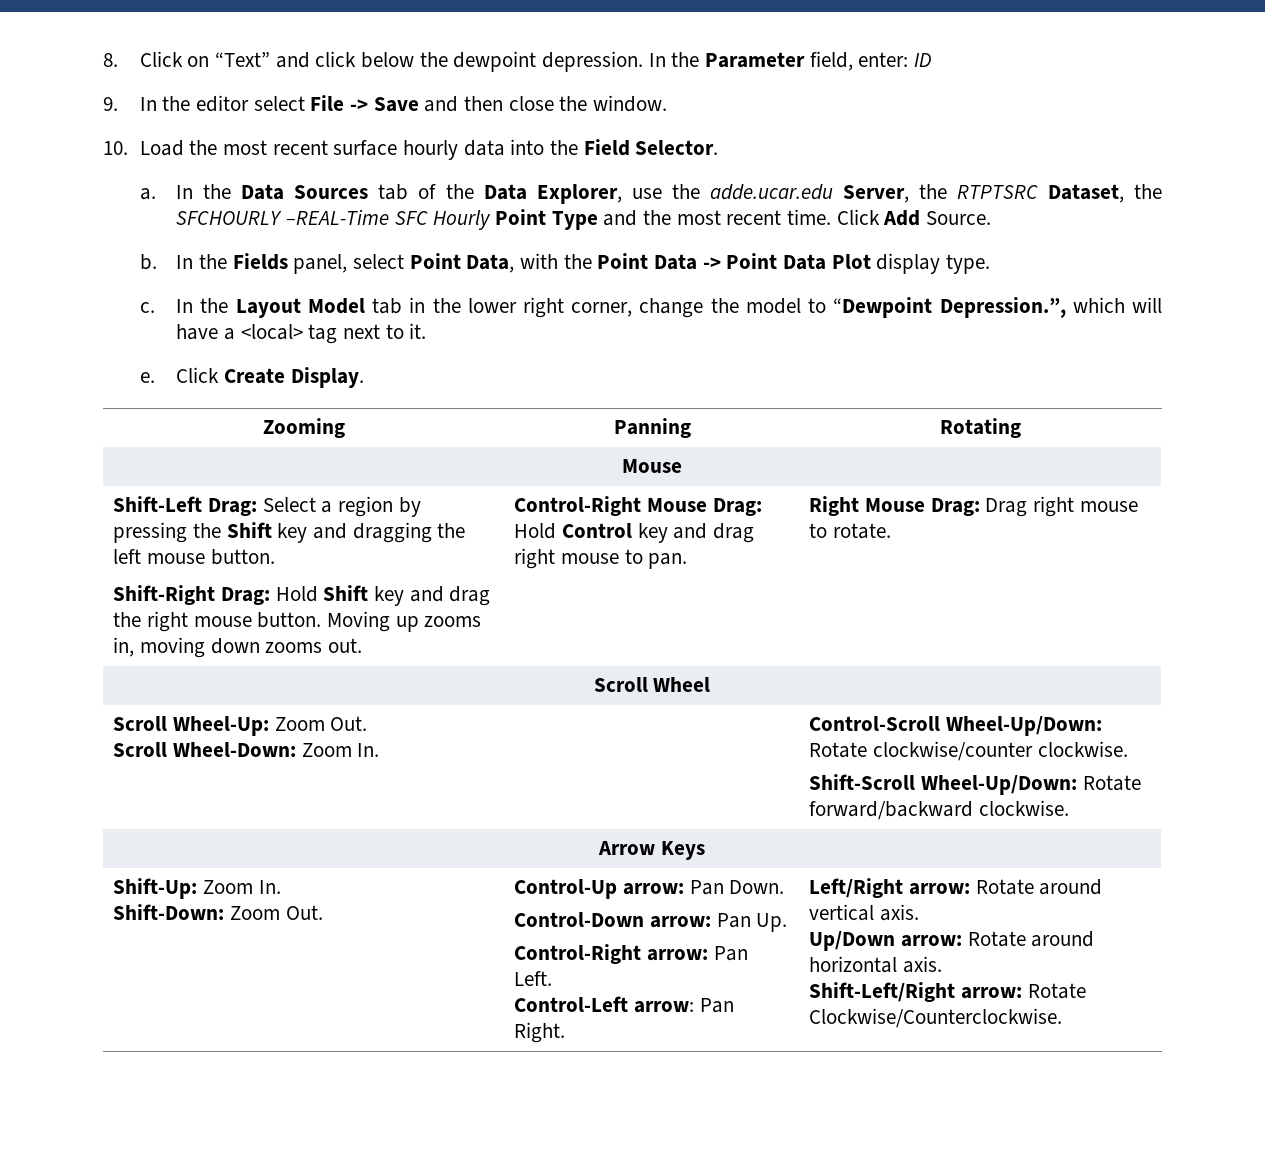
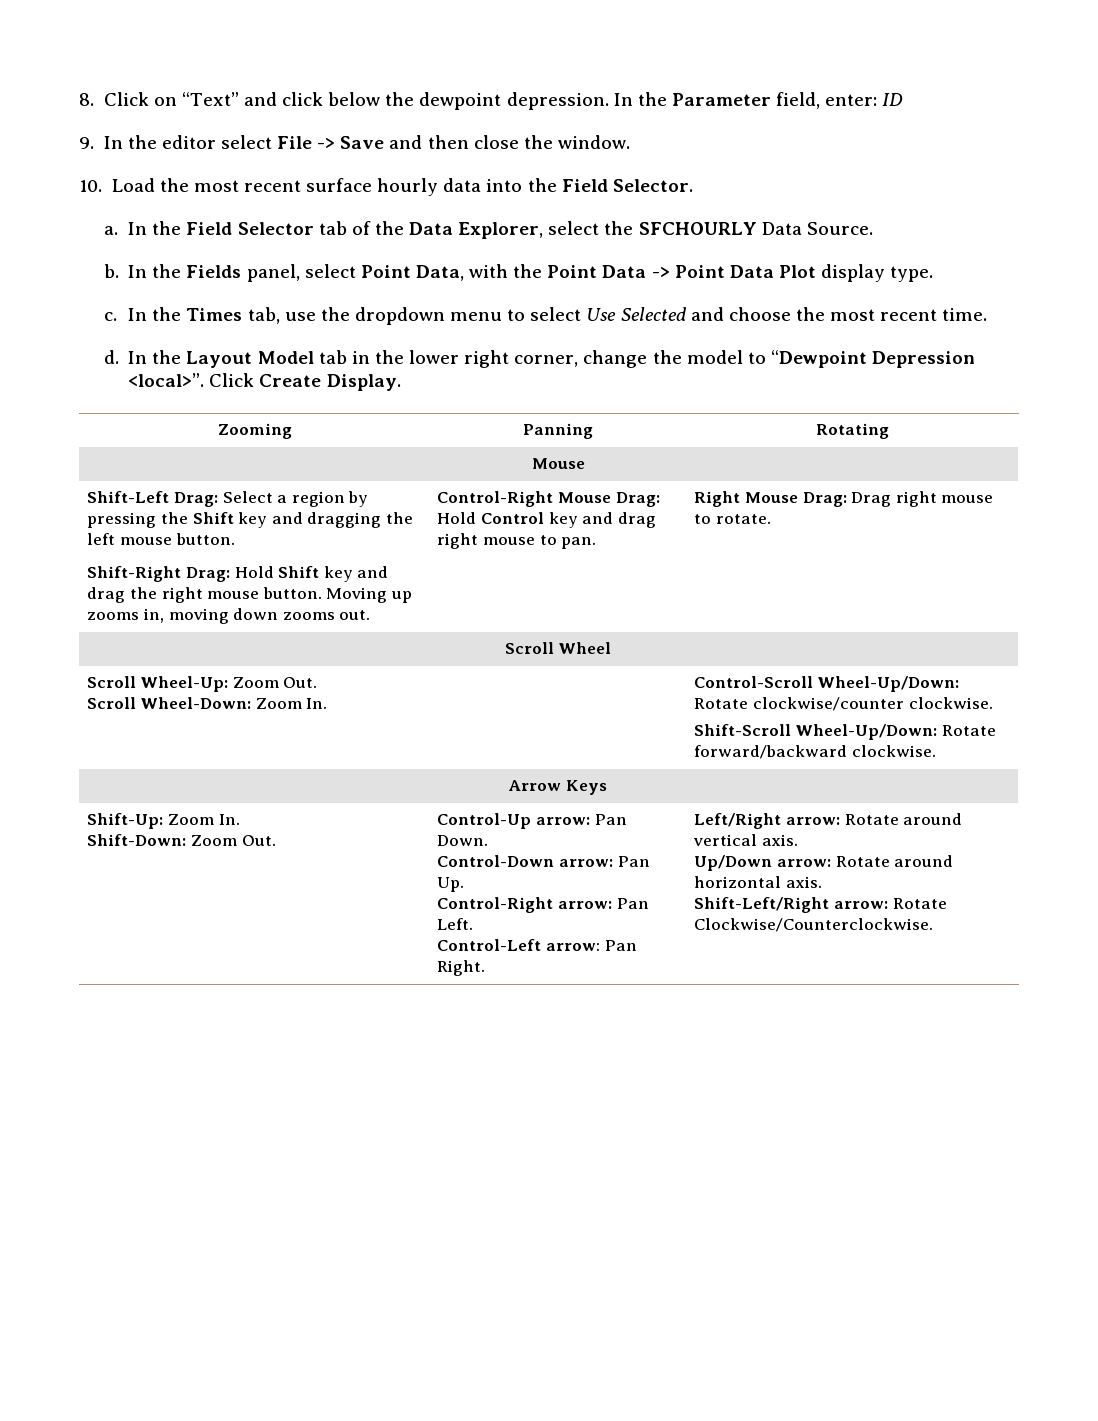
[241,184,369,200] Data Sources -> [186,222,314,235] Field Selector
[631,184,1162,203] [176,209,921,230] use the adde.ucar.edu Server, the RTPTSRC Dataset, the SFCHOURLY –REAL-Time SFC Hourly Point Type and the most recent time. Click Add -> [548,221,802,235] select the SFCHOURLY Data
(229, 305) none -> [186,307,988,325] [103,350,182,364] Times tab, use the dropdown menu to select Use Selected and choose the most recent time. // d. In the
[939,297,1163,318] [176,323,427,344] [139,372,155,383] Depression.”, which will have a <local> tag next to it. // e. -> [872,351,976,368] [128,373,205,387] Depression <local>”.

